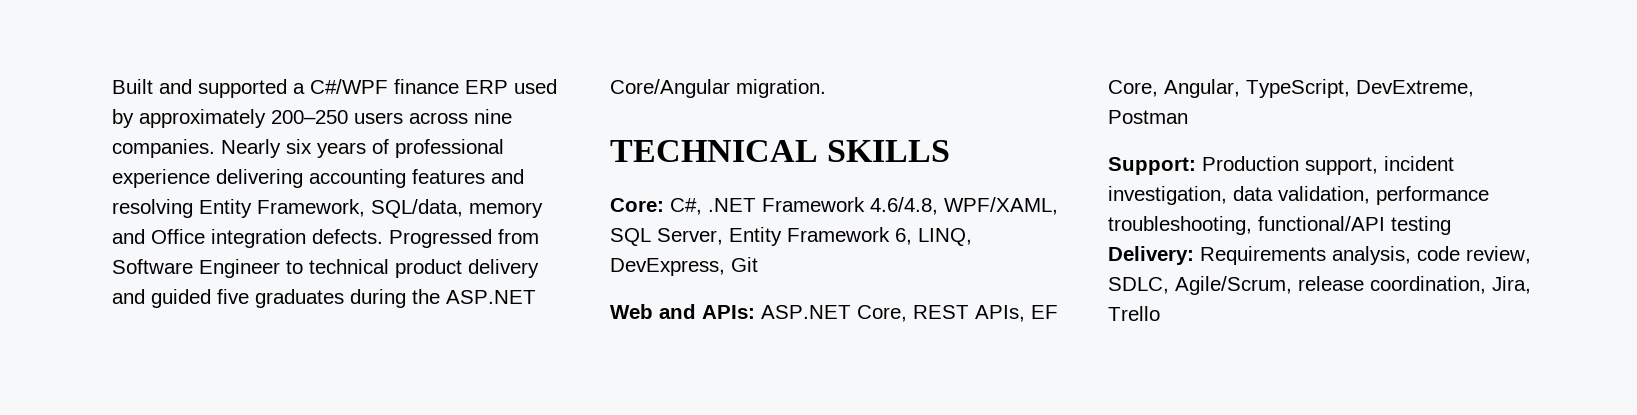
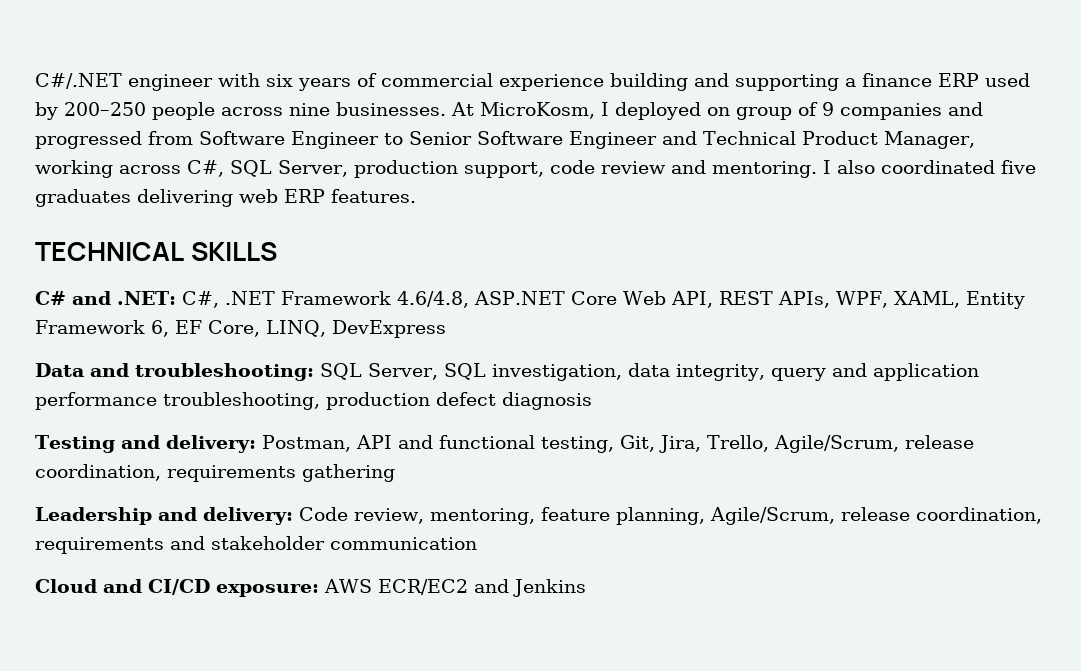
[112,79,557,98] [112,109,512,128] [112,139,504,158] [112,169,524,188] [112,199,543,218] [112,229,539,248] [112,259,539,278] [112,289,536,308] [610,79,826,98] Built and supported a C#/WPF finance ERP used by approximately 200–250 users across nine companies. Nearly six years of professional experience delivering accounting features and resolving Entity Framework, SQL/data, memory and Office integration defects. Progressed from Software Engineer to technical product delivery and guided five graduates during the ASP.NET Core/Angular migration. -> [35,73,1030,91] [35,102,983,120] [35,131,975,149] [35,160,1036,178] [35,189,416,207] C#/.NET engineer with six years of commercial experience building and supporting a finance ERP used by 200–250 people across nine businesses. At MicroKosm, I deployed on group of 9 companies and progressed from Software Engineer to Senior Software Engineer and Technical Product Manager, working across C#, SQL Server, production support, code review and mentoring. I also coordinated five graduates delivering web ERP features.
[610,198,664,212] Core: -> [35,291,176,305] C# and .NET:
[944,197,1058,215] [610,227,972,246] [610,257,758,276] [610,304,1058,322] [1108,79,1474,98] [1108,110,1188,124] [1108,156,1454,175] [1108,186,1489,205] [1108,216,1451,235] [1108,246,1531,265] [1108,276,1531,295] [1108,306,1160,321] WPF/XAML, SQL Server, Entity Framework 6, LINQ, DevExpress, Git // Web and APIs: ASP.NET Core, REST APIs, EF Core, Angular, TypeScript, DevExtreme, Postman // Support: Production support, incident investigation, data validation, performance troubleshooting, functional/API testing // Delivery: Requirements analysis, code review, SDLC, Agile/Scrum, release coordination, Jira, Trello -> [473,291,1025,309] [35,320,446,338] [35,363,979,381] [35,392,592,410] [35,435,974,453] [35,464,395,482] [35,507,1042,525] [35,536,477,554] [35,579,586,597] ASP.NET Core Web API, REST APIs, WPF, XAML, Entity Framework 6, EF Core, LINQ, DevExpress // Data and troubleshooting: SQL Server, SQL investigation, data integrity, query and application performance troubleshooting, production defect diagnosis // Testing and delivery: Postman, API and functional testing, Git, Jira, Trello, Agile/Scrum, release coordination, requirements gathering // Leadership and delivery: Code review, mentoring, feature planning, Agile/Scrum, release coordination, requirements and stakeholder communication // Cloud and CI/CD exposure: AWS ECR/EC2 and Jenkins

